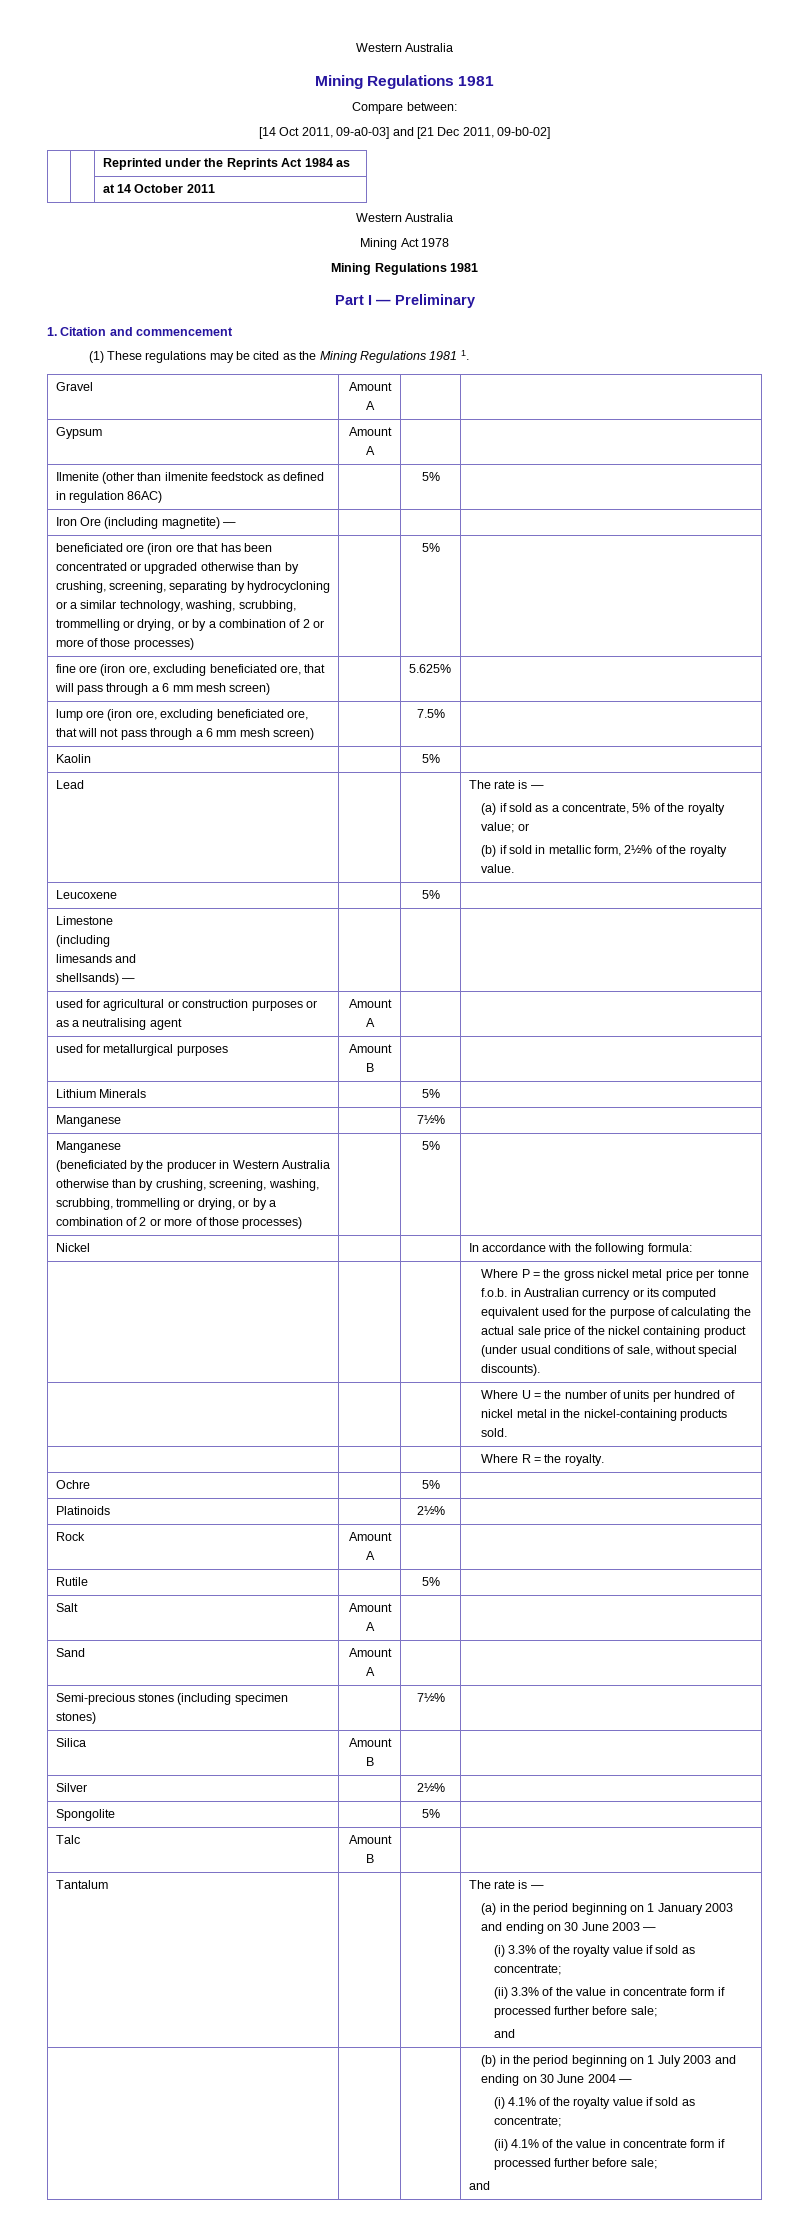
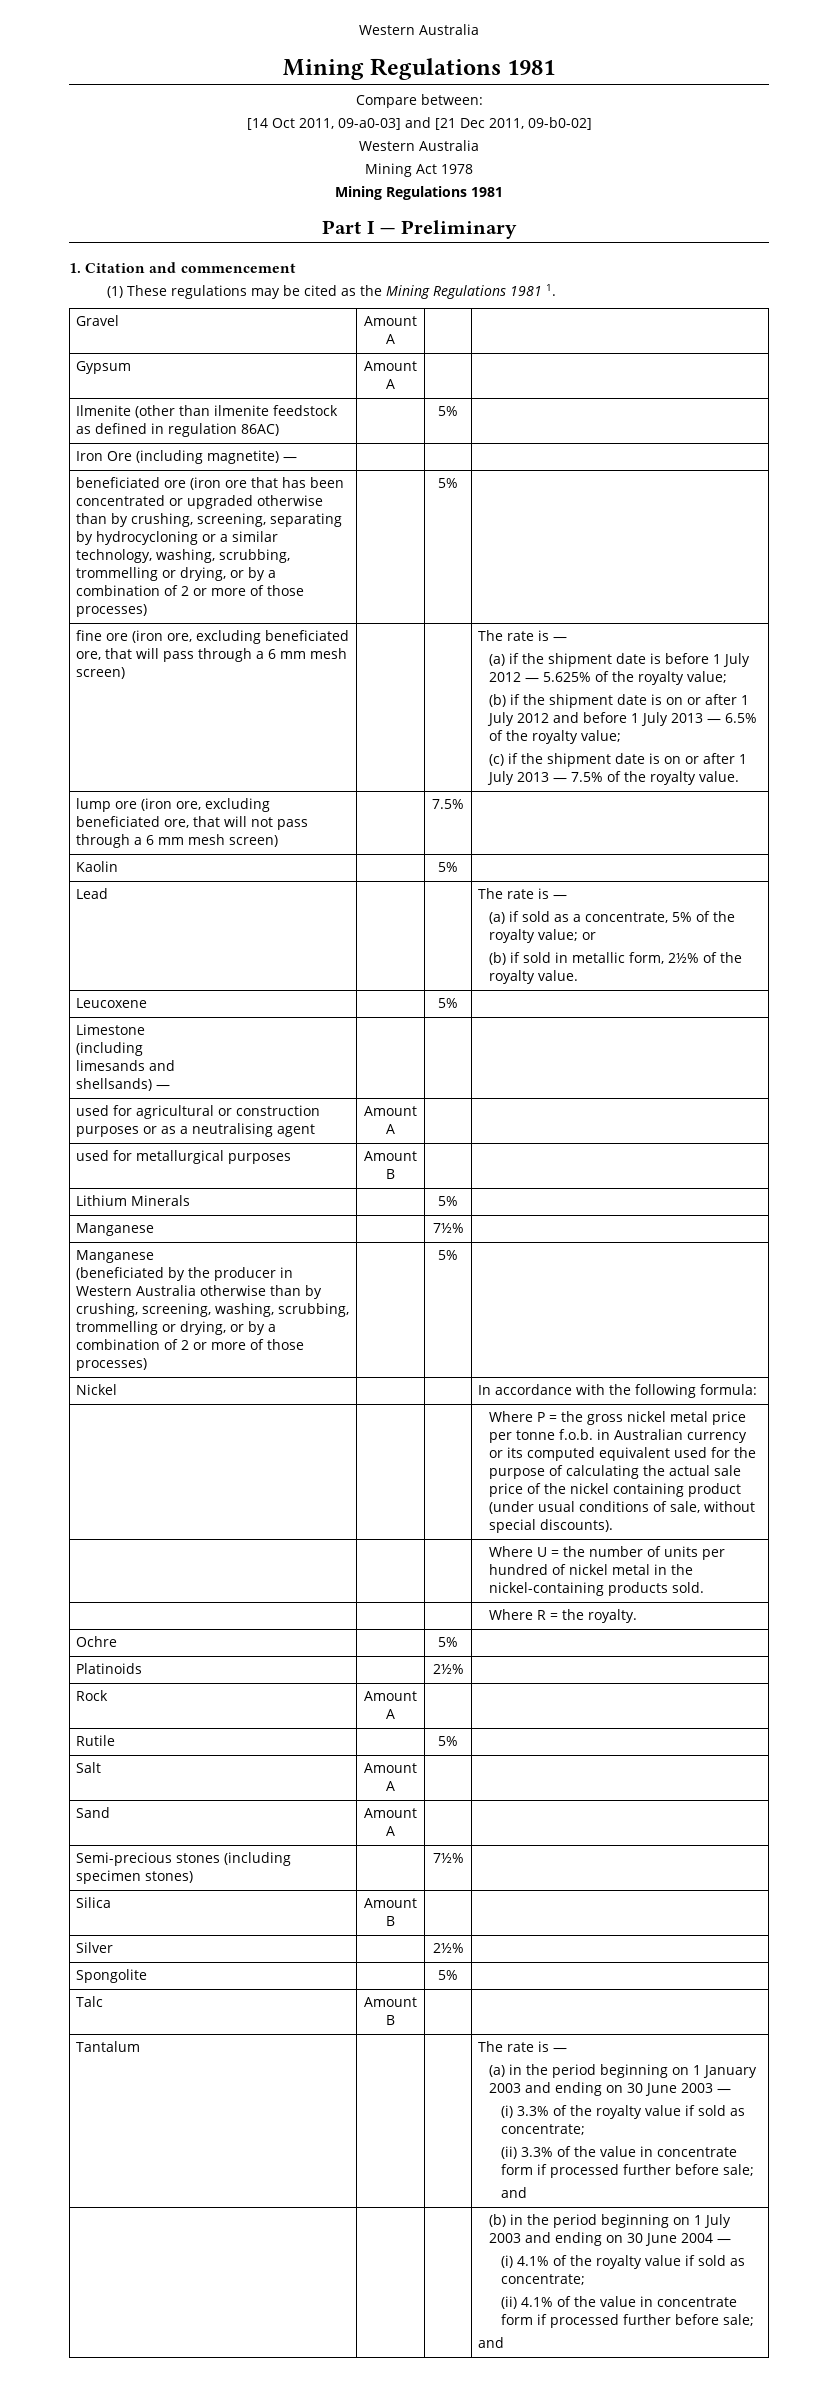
[102,158,350,170] [102,184,215,193] // | | Reprinted under the Reprints Act 1984 as // | | at 14 October 2011 -> (592, 123) none
[408,664,451,673] 5.625% | -> [477,630,567,641] [489,653,751,667] [489,671,728,685] [489,694,750,708] [487,712,758,726] [489,730,622,744] [489,753,748,767] [487,771,740,785] | The rate is — // (a) if the shipment date is before 1 July 2012 — 5.625% of the royalty value; // (b) if the shipment date is on or after 1 July 2012 and before 1 July 2013 — 6.5% of the royalty value; // (c) if the shipment date is on or after 1 July 2013 — 7.5% of the royalty value.

